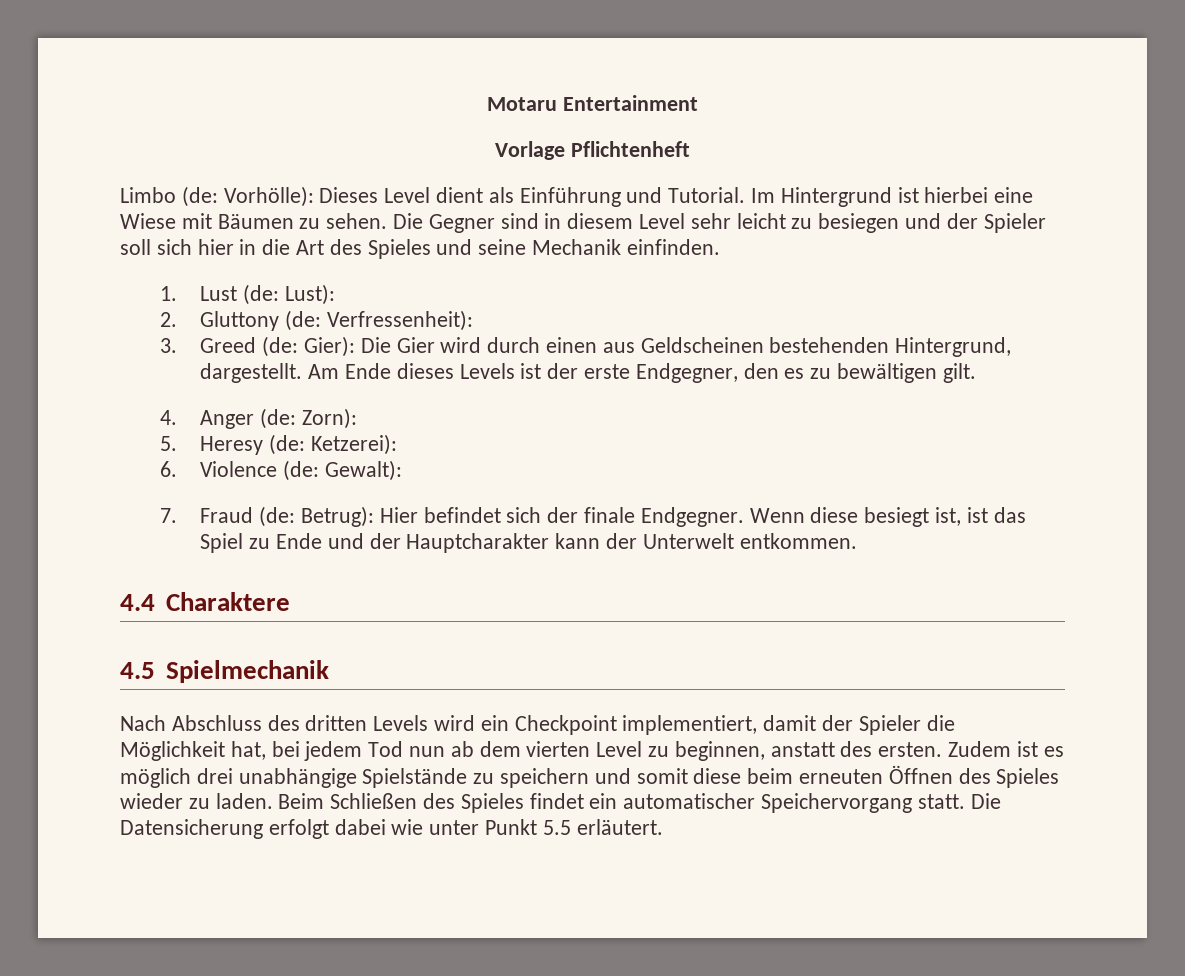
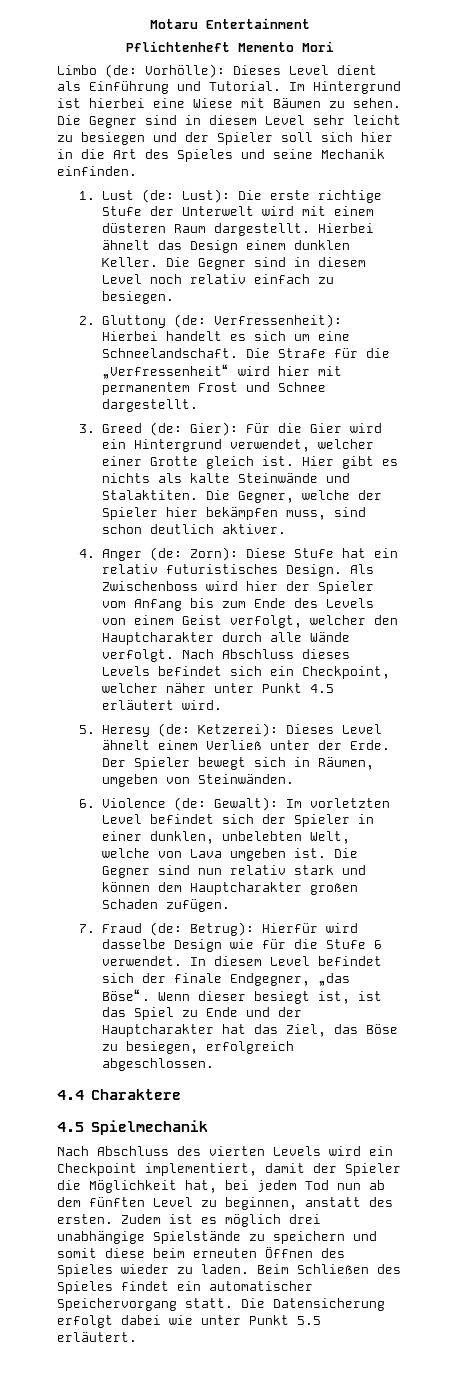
[495,141,566,160] Vorlage -> (310, 23) none
(690, 149) none -> [237,41,334,52] Memento Mori
[160,310,474,331] [160,336,1012,357] [200,363,976,383] [160,408,358,429] [160,434,398,455] [160,460,403,481] [160,506,859,527] // 2. Gluttony (de: Verfressenheit): // 3. Greed (de: Gier): Die Gier wird durch einen aus Geldscheinen bestehenden Hintergrund, dargestellt. Am Ende dieses Levels ist der erste Endgegner, den es zu bewältigen gilt. // 4. Anger (de: Zorn): // 5. Heresy (de: Ketzerei): // 6. Violence (de: Gewalt): // 7. Fraud (de: Betrug): Hier befindet sich der finale Endgegner. Wenn diese -> [237,190,382,203] [101,206,374,216] [101,223,374,236] [101,240,350,253] [101,257,366,270] [101,274,334,284] [101,291,174,304] [79,314,342,328] [101,331,350,341] [101,348,390,358] [101,364,342,379] [101,382,326,395] [101,399,198,412] [79,422,382,436] [101,439,374,452] [101,456,398,469] [101,473,350,483] [101,490,382,503] [101,507,366,520] [101,524,286,534] [79,547,398,561] [101,564,374,577] [101,581,374,594] [101,598,374,611] [101,615,398,628] [101,632,350,645] [101,649,350,662] [101,666,390,679] [101,683,334,693] [101,700,222,710] [79,723,382,737] [101,740,390,750] [101,757,374,770] [101,774,294,787] [79,797,390,811] [101,814,374,827] [101,831,350,844] [101,848,358,861] [101,865,366,878] [101,882,358,895] [101,899,230,912] [79,922,358,936] [101,939,382,952] [101,956,382,966] [101,973,350,986] [101,989,246,1001] Die erste richtige Stufe der Unterwelt wird mit einem düsteren Raum dargestellt. Hierbei ähnelt das Design einem dunklen Keller. Die Gegner sind in diesem Level noch relativ einfach zu besiegen. // 2. Gluttony (de: Verfressenheit): Hierbei handelt es sich um eine Schneelandschaft. Die Strafe für die „Verfressenheit“ wird hier mit permanentem Frost und Schnee dargestellt. // 3. Greed (de: Gier): Für die Gier wird ein Hintergrund verwendet, welcher einer Grotte gleich ist. Hier gibt es nichts als kalte Steinwände und Stalaktiten. Die Gegner, welche der Spieler hier bekämpfen muss, sind schon deutlich aktiver. // 4. Anger (de: Zorn): Diese Stufe hat ein relativ futuristisches Design. Als Zwischenboss wird hier der Spieler vom Anfang bis zum Ende des Levels von einem Geist verfolgt, welcher den Hauptcharakter durch alle Wände verfolgt. Nach Abschluss dieses Levels befindet sich ein Checkpoint, welcher näher unter Punkt 4.5 erläutert wird. // 5. Heresy (de: Ketzerei): Dieses Level ähnelt einem Verließ unter der Erde. Der Spieler bewegt sich in Räumen, umgeben von Steinwänden. // 6. Violence (de: Gewalt): Im vorletzten Level befindet sich der Spieler in einer dunklen, unbelebten Welt, welche von Lava umgeben ist. Die Gegner sind nun relativ stark und können dem Hauptcharakter großen Schaden zufügen. // 7. Fraud (de: Betrug): Hierfür wird dasselbe Design wie für die Stufe 6 verwendet. In diesem Level befindet sich der finale Endgegner, „das Böse“. Wenn dieser
[555,533,857,549] kann der Unterwelt entkommen. -> [221,1024,398,1037] [101,1041,294,1054] [101,1058,214,1071] hat das Ziel, das Böse zu besiegen, erfolgreich abgeschlossen.
[305,715,368,731] dritten -> [209,1146,265,1156] vierten
[526,741,591,757] vierten -> [89,1197,145,1207] fünften

